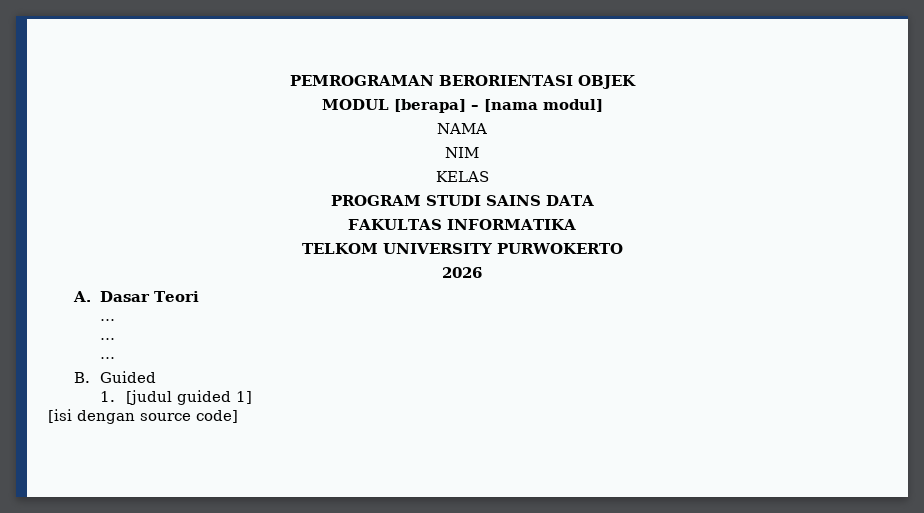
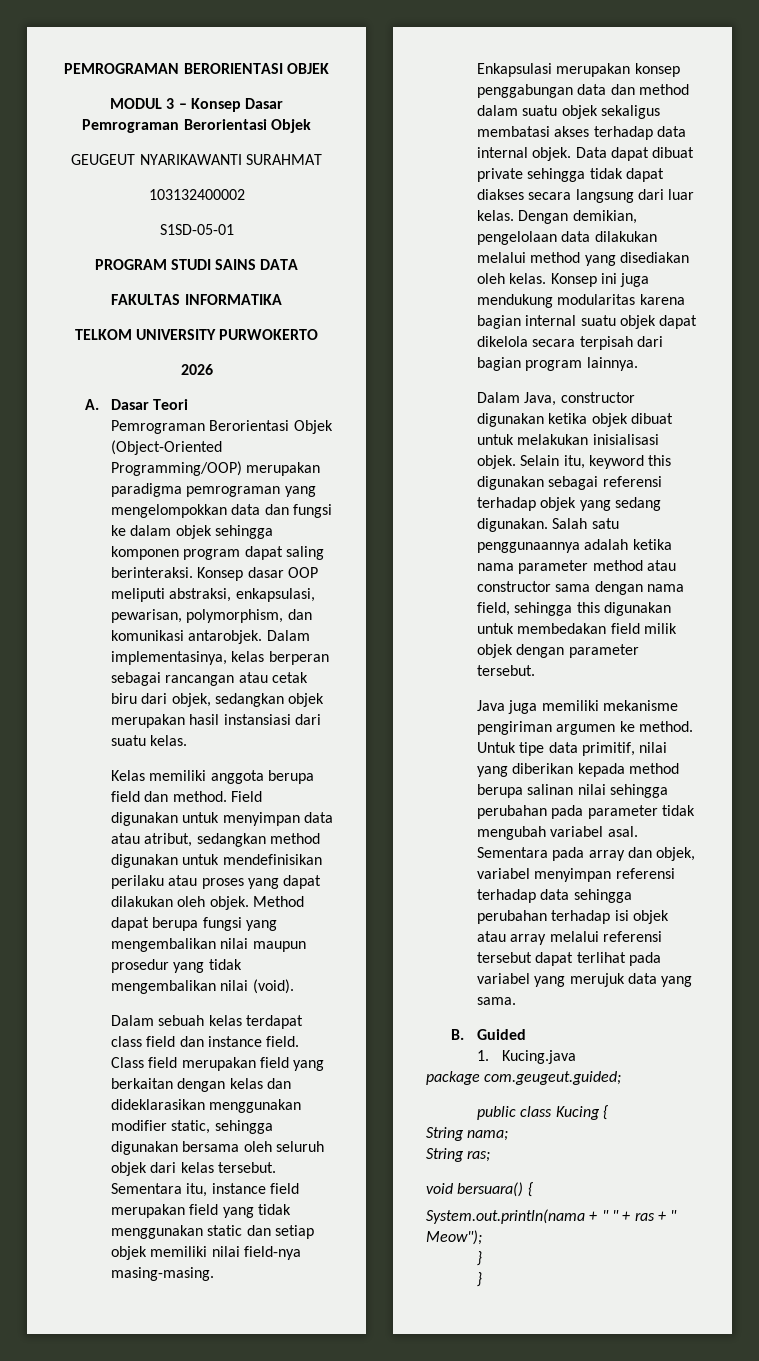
[393,99,603,113] [437,123,487,134] [445,147,479,158] [435,171,489,182] [berapa] – [nama modul] // NAMA // NIM // KELAS -> [166,98,284,112] [82,119,311,133] [71,154,322,165] [148,189,245,200] [159,224,234,235] 3 – Konsep Dasar Pemrograman Berorientasi Objek // GEUGEUT NYARIKAWANTI SURAHMAT // 103132400002 // S1SD-05-01
[99,319,115,321] [99,338,115,340] [99,357,115,359] [73,371,156,383] [99,390,252,405] [48,409,238,424] … // … // … // B. Guided // 1. [judul guided 1] // [isi dengan source code] -> [110,420,333,434] [110,440,222,455] [110,461,321,476] [110,483,316,497] [110,504,332,518] [110,525,273,539] [110,546,324,560] [110,567,318,581] [110,588,315,602] [110,609,312,623] [110,630,310,644] [110,651,329,665] [110,672,308,686] [110,693,325,707] [110,714,321,728] [110,735,188,746] [110,770,314,784] [110,791,262,802] [110,812,333,826] [110,833,320,847] [110,854,322,868] [110,875,322,889] [110,896,304,910] [110,917,277,931] [110,938,306,952] [110,959,242,973] [110,979,294,994] [110,1015,303,1029] [110,1036,300,1047] [110,1057,325,1071] [110,1078,291,1092] [110,1099,302,1113] [110,1120,273,1134] [110,1141,324,1155] [110,1162,276,1176] [110,1183,299,1197] [110,1204,291,1218] [110,1225,314,1239] [110,1246,301,1260] [110,1267,214,1281] [476,63,680,77] [476,84,689,98] [476,105,660,119] [476,126,686,140] [476,147,695,161] [476,168,664,182] [476,189,695,203] [476,210,637,224] [476,231,657,245] [476,252,689,266] [476,273,650,287] [476,294,685,308] [476,315,698,329] [476,336,663,350] [476,357,638,371] [476,392,635,406] [476,413,673,427] [476,434,659,445] [476,455,672,469] [476,476,662,490] [476,497,661,511] [476,518,619,532] [476,539,672,553] [476,560,676,574] [476,581,684,595] [476,602,671,616] [476,623,677,634] [476,644,639,658] [476,665,535,676] [476,700,678,714] [476,721,693,735] [476,742,668,756] [476,763,679,777] [476,784,668,798] [476,805,695,819] [476,826,638,840] [476,847,696,861] [476,868,675,882] [476,889,632,903] [476,910,669,924] [476,931,662,945] [476,952,661,966] [476,973,693,987] [476,997,516,1005] [451,1029,526,1040] [476,1050,577,1064] [426,1071,622,1085] [476,1105,608,1120] [426,1127,509,1141] [426,1148,491,1162] [426,1182,533,1197] [426,1209,678,1224] [426,1230,482,1245] [476,1251,482,1266] [476,1272,482,1287] Pemrograman Berorientasi Objek (Object-Oriented Programming/OOP) merupakan paradigma pemrograman yang mengelompokkan data dan fungsi ke dalam objek sehingga komponen program dapat saling berinteraksi. Konsep dasar OOP meliputi abstraksi, enkapsulasi, pewarisan, polymorphism, dan komunikasi antarobjek. Dalam implementasinya, kelas berperan sebagai rancangan atau cetak biru dari objek, sedangkan objek merupakan hasil instansiasi dari suatu kelas. // Kelas memiliki anggota berupa field dan method. Field digunakan untuk menyimpan data atau atribut, sedangkan method digunakan untuk mendefinisikan perilaku atau proses yang dapat dilakukan oleh objek. Method dapat berupa fungsi yang mengembalikan nilai maupun prosedur yang tidak mengembalikan nilai (void). // Dalam sebuah kelas terdapat class field dan instance field. Class field merupakan field yang berkaitan dengan kelas dan dideklarasikan menggunakan modifier static, sehingga digunakan bersama oleh seluruh objek dari kelas tersebut. Sementara itu, instance field merupakan field yang tidak menggunakan static dan setiap objek memiliki nilai field-nya masing-masing. // Enkapsulasi merupakan konsep penggabungan data dan method dalam suatu objek sekaligus membatasi akses terhadap data internal objek. Data dapat dibuat private sehingga tidak dapat diakses secara langsung dari luar kelas. Dengan demikian, pengelolaan data dilakukan melalui method yang disediakan oleh kelas. Konsep ini juga mendukung modularitas karena bagian internal suatu objek dapat dikelola secara terpisah dari bagian program lainnya. // Dalam Java, constructor digunakan ketika objek dibuat untuk melakukan inisialisasi objek. Selain itu, keyword this digunakan sebagai referensi terhadap objek yang sedang digunakan. Salah satu penggunaannya adalah ketika nama parameter method atau constructor sama dengan nama field, sehingga this digunakan untuk membedakan field milik objek dengan parameter tersebut. // Java juga memiliki mekanisme pengiriman argumen ke method. Untuk tipe data primitif, nilai yang diberikan kepada method berupa salinan nilai sehingga perubahan pada parameter tidak mengubah variabel asal. Sementara pada array dan objek, variabel menyimpan referensi terhadap data sehingga perubahan terhadap isi objek atau array melalui referensi tersebut dapat terlihat pada variabel yang merujuk data yang sama. // B. Guided // 1. Kucing.java // package com.geugeut.guided; // public class Kucing { // String nama; // String ras; // void bersuara() { // System.out.println(nama + " " + ras + " Meow"); // } // }

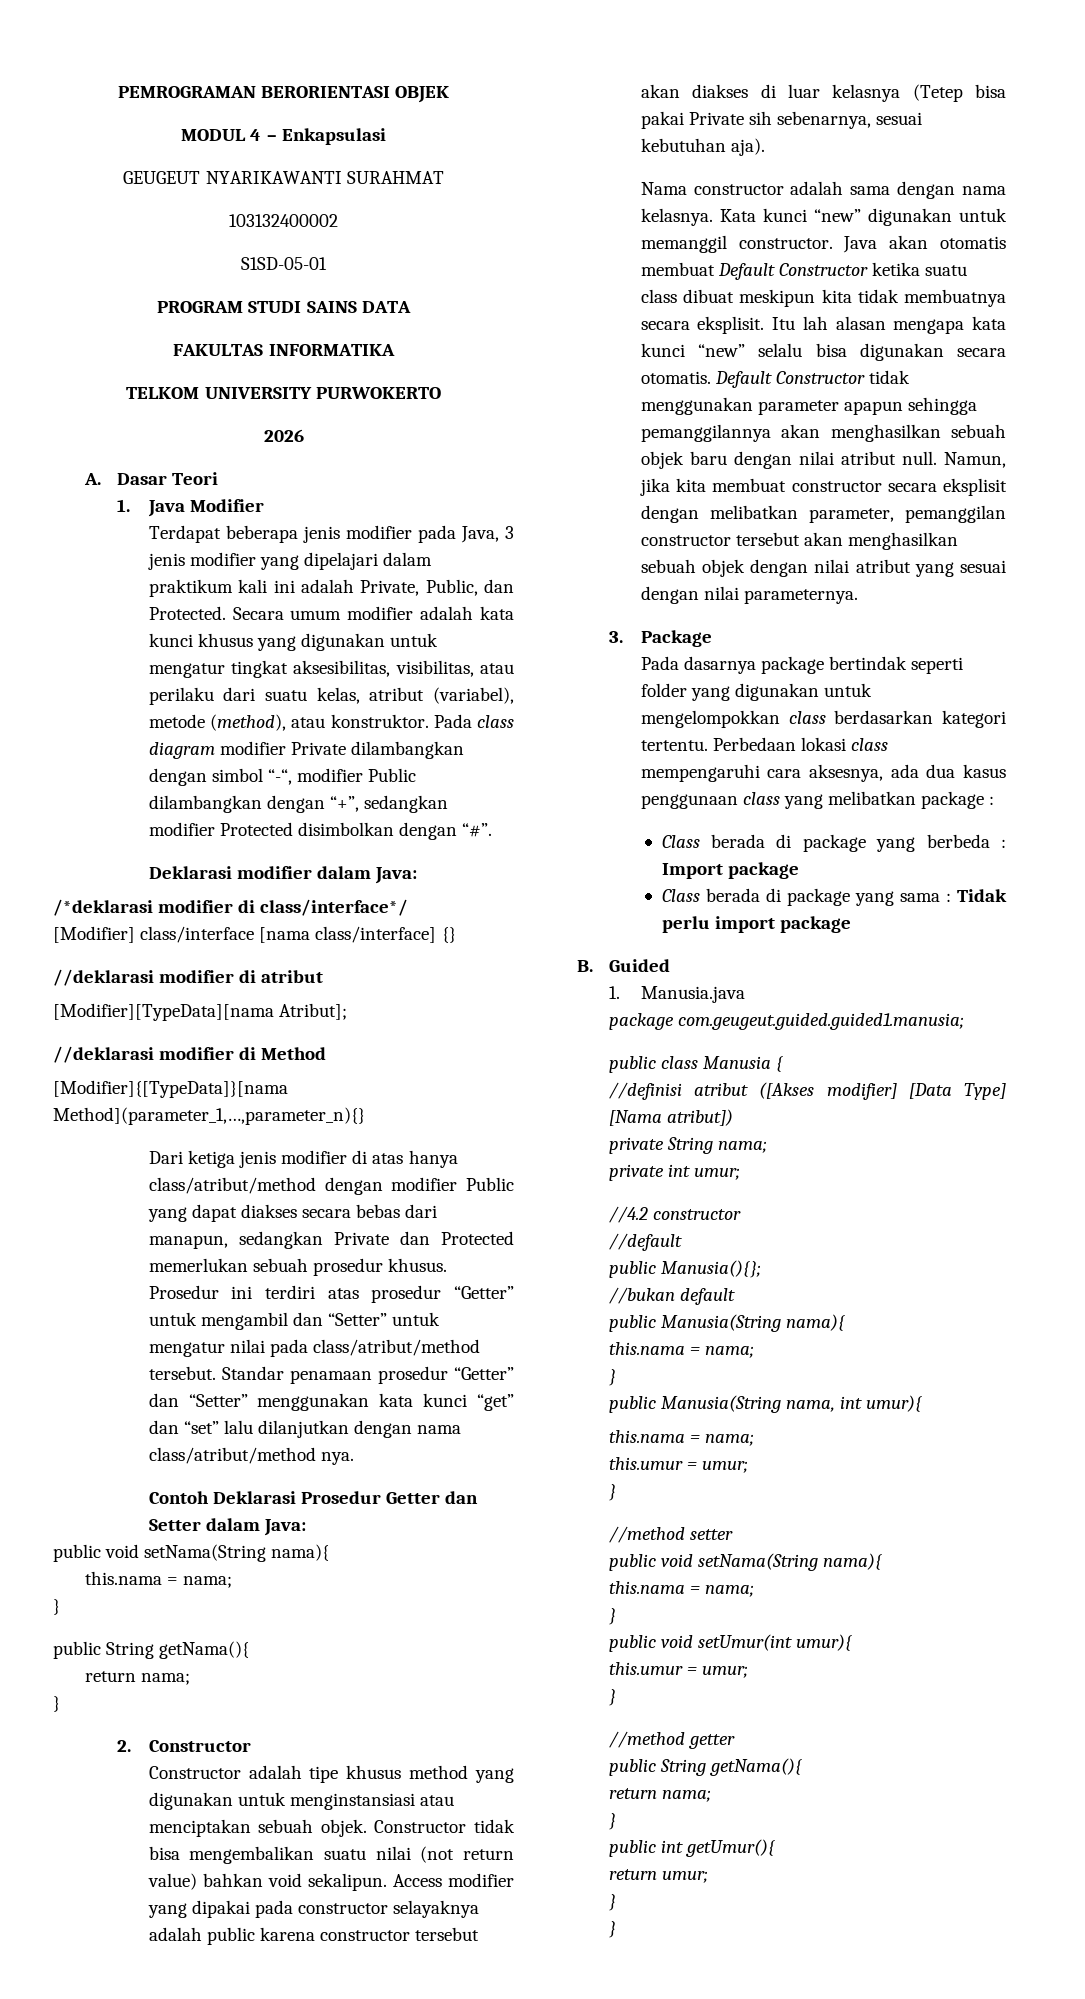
[166,98,284,112] [82,119,311,133] 3 – Konsep Dasar Pemrograman Berorientasi Objek -> [250,128,386,145] 4 – Enkapsulasi
[110,420,333,434] [110,440,222,455] [110,461,321,476] [110,483,316,497] [110,504,332,518] [110,525,273,539] [110,546,324,560] [110,567,318,581] [110,588,315,602] [110,609,312,623] [110,630,310,644] [110,651,329,665] [110,672,308,686] [110,693,325,707] [110,714,321,728] [110,735,188,746] [110,770,314,784] [110,791,262,802] [110,812,333,826] [110,833,320,847] [110,854,322,868] [110,875,322,889] [110,896,304,910] [110,917,277,931] [110,938,306,952] [110,959,242,973] [110,979,294,994] [110,1015,303,1029] [110,1036,300,1047] [110,1057,325,1071] [110,1078,291,1092] [110,1099,302,1113] [110,1120,273,1134] [110,1141,324,1155] [110,1162,276,1176] [110,1183,299,1197] [110,1204,291,1218] [110,1225,314,1239] [110,1246,301,1260] [110,1267,214,1281] [476,63,680,77] [476,84,689,98] [476,105,660,119] [476,126,686,140] [476,147,695,161] [476,168,664,182] [476,189,695,203] [476,210,637,224] [476,231,657,245] [476,252,689,266] [476,273,650,287] [476,294,685,308] [476,315,698,329] [476,336,663,350] [476,357,638,371] [476,392,635,406] [476,413,673,427] [476,434,659,445] [476,455,672,469] [476,476,662,490] [476,497,661,511] [476,518,619,532] [476,539,672,553] [476,560,676,574] [476,581,684,595] [476,602,671,616] [476,623,677,634] [476,644,639,658] [476,665,535,676] [476,700,678,714] [476,721,693,735] [476,742,668,756] [476,763,679,777] [476,784,668,798] [476,805,695,819] [476,826,638,840] [476,847,696,861] [476,868,675,882] [476,889,632,903] [476,910,669,924] [476,931,662,945] [476,952,661,966] [476,973,693,987] [476,997,516,1005] Pemrograman Berorientasi Objek (Object-Oriented Programming/OOP) merupakan paradigma pemrograman yang mengelompokkan data dan fungsi ke dalam objek sehingga komponen program dapat saling berinteraksi. Konsep dasar OOP meliputi abstraksi, enkapsulasi, pewarisan, polymorphism, dan komunikasi antarobjek. Dalam implementasinya, kelas berperan sebagai rancangan atau cetak biru dari objek, sedangkan objek merupakan hasil instansiasi dari suatu kelas. // Kelas memiliki anggota berupa field dan method. Field digunakan untuk menyimpan data atau atribut, sedangkan method digunakan untuk mendefinisikan perilaku atau proses yang dapat dilakukan oleh objek. Method dapat berupa fungsi yang mengembalikan nilai maupun prosedur yang tidak mengembalikan nilai (void). // Dalam sebuah kelas terdapat class field dan instance field. Class field merupakan field yang berkaitan dengan kelas dan dideklarasikan menggunakan modifier static, sehingga digunakan bersama oleh seluruh objek dari kelas tersebut. Sementara itu, instance field merupakan field yang tidak menggunakan static dan setiap objek memiliki nilai field-nya masing-masing. // Enkapsulasi merupakan konsep penggabungan data dan method dalam suatu objek sekaligus membatasi akses terhadap data internal objek. Data dapat dibuat private sehingga tidak dapat diakses secara langsung dari luar kelas. Dengan demikian, pengelolaan data dilakukan melalui method yang disediakan oleh kelas. Konsep ini juga mendukung modularitas karena bagian internal suatu objek dapat dikelola secara terpisah dari bagian program lainnya. // Dalam Java, constructor digunakan ketika objek dibuat untuk melakukan inisialisasi objek. Selain itu, keyword this digunakan sebagai referensi terhadap objek yang sedang digunakan. Salah satu penggunaannya adalah ketika nama parameter method atau constructor sama dengan nama field, sehingga this digunakan untuk membedakan field milik objek dengan parameter tersebut. // Java juga memiliki mekanisme pengiriman argumen ke method. Untuk tipe data primitif, nilai yang diberikan kepada method berupa salinan nilai sehingga perubahan pada parameter tidak mengubah variabel asal. Sementara pada array dan objek, variabel menyimpan referensi terhadap data sehingga perubahan terhadap isi objek atau array melalui referensi tersebut dapat terlihat pada variabel yang merujuk data yang sama. -> [116,499,264,517] [148,525,514,543] [147,552,433,570] [148,579,514,597] [148,606,514,620] [148,633,439,651] [148,660,514,678] [148,687,514,705] [148,714,515,731] [148,741,465,759] [148,768,417,786] [148,795,449,813] [148,822,493,840] [148,866,418,884] [53,899,409,916] [53,926,456,943] [53,969,324,986] [53,1003,348,1021] [53,1046,327,1063] [53,1080,288,1098] [53,1107,365,1125] [148,1150,458,1168] [148,1177,514,1195] [147,1204,438,1222] [148,1231,514,1249] [148,1258,448,1276] [148,1285,514,1303] [148,1312,441,1330] [148,1339,481,1357] [148,1366,514,1384] [148,1393,514,1411] [148,1420,462,1438] [148,1447,354,1465] [148,1491,479,1504] [148,1518,307,1536] [53,1544,330,1562] [84,1571,233,1588] [53,1599,60,1615] [53,1641,250,1659] [84,1671,191,1685] [53,1696,60,1712] [116,1740,251,1752] [148,1765,514,1783] [148,1792,455,1810] [148,1819,515,1837] [148,1846,514,1864] [147,1873,514,1891] [147,1900,480,1918] [148,1927,480,1945] [640,84,1006,102] [640,111,923,129] [640,138,765,156] [640,181,1006,199] [640,208,1007,226] [640,235,1006,253] [640,262,968,280] [640,289,1007,307] [640,316,1007,334] [640,343,1007,361] [640,370,911,388] [640,397,978,415] [640,424,1006,442] [640,451,1006,469] [639,478,1008,496] [640,505,1006,523] [640,532,959,550] [640,559,1006,577] [640,586,859,604] [608,630,712,647] [640,656,964,674] [640,683,873,701] [640,710,1006,728] [640,737,889,751] [640,764,1006,782] [640,791,995,809] [661,834,1006,852] [661,862,799,879] [661,888,1008,906] [661,916,851,933] 1. Java Modifier // Terdapat beberapa jenis modifier pada Java, 3 jenis modifier yang dipelajari dalam praktikum kali ini adalah Private, Public, dan Protected. Secara umum modifier adalah kata kunci khusus yang digunakan untuk mengatur tingkat aksesibilitas, visibilitas, atau perilaku dari suatu kelas, atribut (variabel), metode (method), atau konstruktor. Pada class diagram modifier Private dilambangkan dengan simbol “-“, modifier Public dilambangkan dengan “+”, sedangkan modifier Protected disimbolkan dengan “#”. // Deklarasi modifier dalam Java: // /*deklarasi modifier di class/interface*/ // [Modifier] class/interface [nama class/interface] {} // //deklarasi modifier di atribut // [Modifier][TypeData][nama Atribut]; // //deklarasi modifier di Method // [Modifier]{[TypeData]}[nama Method](parameter_1,…,parameter_n){} // Dari ketiga jenis modifier di atas hanya class/atribut/method dengan modifier Public yang dapat diakses secara bebas dari manapun, sedangkan Private dan Protected memerlukan sebuah prosedur khusus. Prosedur ini terdiri atas prosedur “Getter” untuk mengambil dan “Setter” untuk mengatur nilai pada class/atribut/method tersebut. Standar penamaan prosedur “Getter” dan “Setter” menggunakan kata kunci “get” dan “set” lalu dilanjutkan dengan nama class/atribut/method nya. // Contoh Deklarasi Prosedur Getter dan Setter dalam Java: // public void setNama(String nama){ // this.nama = nama; // } // public String getNama(){ // return nama; // } // 2. Constructor // Constructor adalah tipe khusus method yang digunakan untuk menginstansiasi atau menciptakan sebuah objek. Constructor tidak bisa mengembalikan suatu nilai (not return value) bahkan void sekalipun. Access modifier yang dipakai pada constructor selayaknya adalah public karena constructor tersebut akan diakses di luar kelasnya (Tetep bisa pakai Private sih sebenarnya, sesuai kebutuhan aja). // Nama constructor adalah sama dengan nama kelasnya. Kata kunci “new” digunakan untuk memanggil constructor. Java akan otomatis membuat Default Constructor ketika suatu class dibuat meskipun kita tidak membuatnya secara eksplisit. Itu lah alasan mengapa kata kunci “new” selalu bisa digunakan secara otomatis. Default Constructor tidak menggunakan parameter apapun sehingga pemanggilannya akan menghasilkan sebuah objek baru dengan nilai atribut null. Namun, jika kita membuat constructor secara eksplisit dengan melibatkan parameter, pemanggilan constructor tersebut akan menghasilkan sebuah objek dengan nilai atribut yang sesuai dengan nilai parameternya. // 3. Package // Pada dasarnya package bertindak seperti folder yang digunakan untuk mengelompokkan class berdasarkan kategori tertentu. Perbedaan lokasi class mempengaruhi cara aksesnya, ada dua kasus penggunaan class yang melibatkan package : // Class berada di package yang berbeda : Import package // Class berada di package yang sama : Tidak perlu import package
[502,1050,577,1064] [426,1071,622,1085] Kucing.java // package com.geugeut.guided; -> [640,986,745,1003] [608,1013,964,1030] Manusia.java // package com.geugeut.guided.guided1.manusia;
[555,1105,608,1120] [426,1127,509,1141] [426,1148,491,1162] [426,1182,533,1197] [426,1209,678,1224] [426,1230,482,1245] Kucing { // String nama; // String ras; // void bersuara() { // System.out.println(nama + " " + ras + " Meow"); -> [703,1056,785,1072] [608,1082,1006,1100] [608,1109,733,1126] [608,1137,768,1154] [608,1164,741,1181] [608,1206,741,1223] [608,1233,682,1251] [608,1260,761,1278] [608,1287,735,1305] [608,1314,847,1332] [608,1342,755,1358] [608,1369,616,1386] [608,1395,924,1413] [608,1430,755,1446] [608,1457,749,1473] [608,1484,616,1501] [608,1526,733,1543] [608,1553,884,1571] [608,1581,755,1597] [608,1608,616,1625] [608,1634,854,1652] [608,1662,749,1678] [608,1689,616,1706] [608,1731,735,1749] [608,1758,804,1776] [608,1788,711,1802] [608,1813,616,1830] [608,1839,777,1857] [608,1869,708,1883] Manusia { // //definisi atribut ([Akses modifier] [Data Type] [Nama atribut]) // private String nama; // private int umur; // //4.2 constructor // //default // public Manusia(){}; // //bukan default // public Manusia(String nama){ // this.nama = nama; // } // public Manusia(String nama, int umur){ // this.nama = nama; // this.umur = umur; // } // //method setter // public void setNama(String nama){ // this.nama = nama; // } // public void setUmur(int umur){ // this.umur = umur; // } // //method getter // public String getNama(){ // return nama; // } // public int getUmur(){ // return umur;

